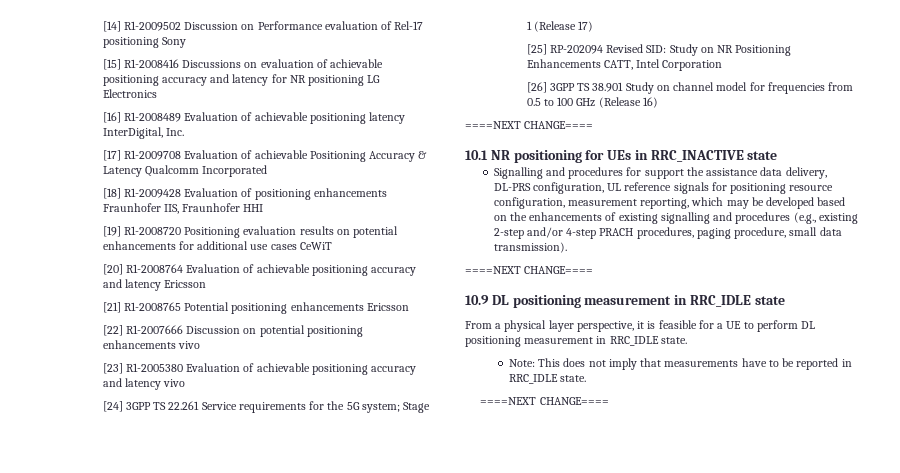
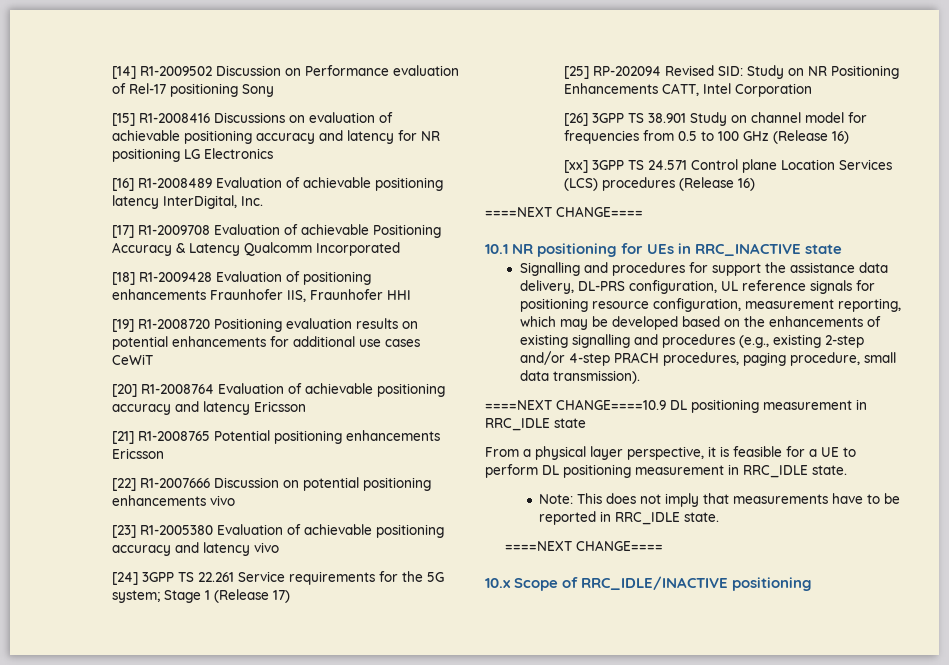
(658, 102) none -> [563,159,892,173] [563,177,755,191] // [xx] 3GPP TS 24.571 Control plane Location Services (LCS) procedures (Release 16)
[524,266,594,274] [465,295,489,305] CHANGE==== // 10.9 -> [556,399,666,410] CHANGE====10.9
(609, 401) none -> [485,576,813,591] // 10.x Scope of RRC_IDLE/INACTIVE positioning

